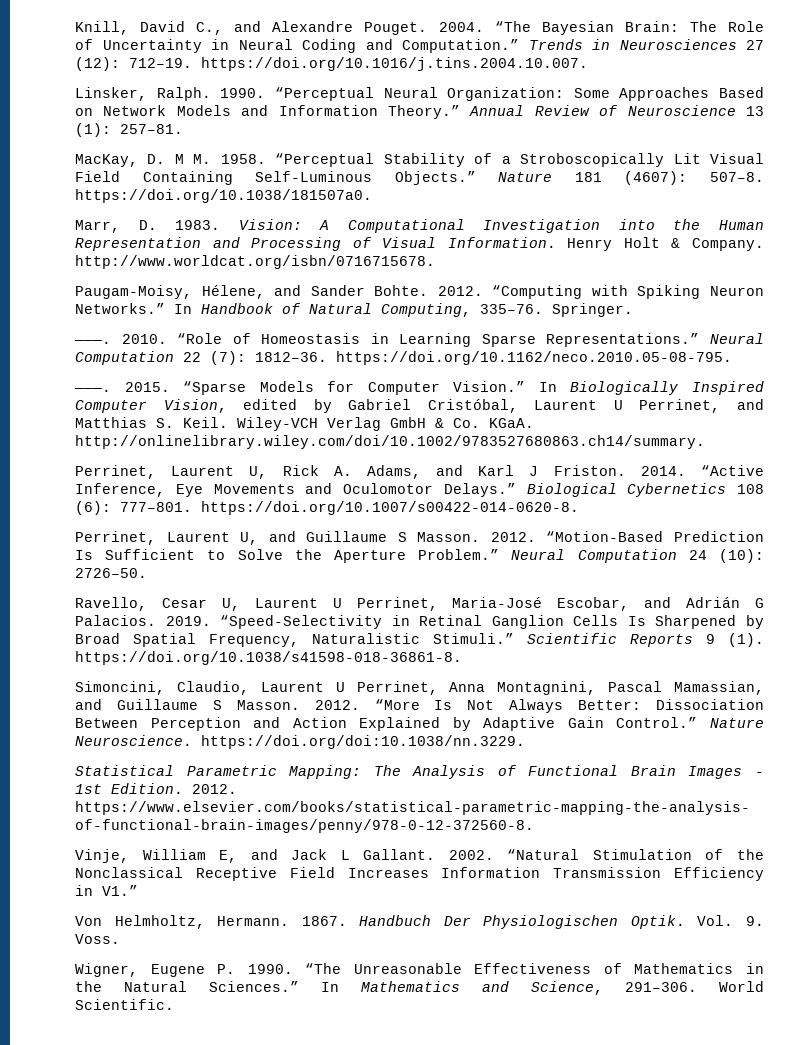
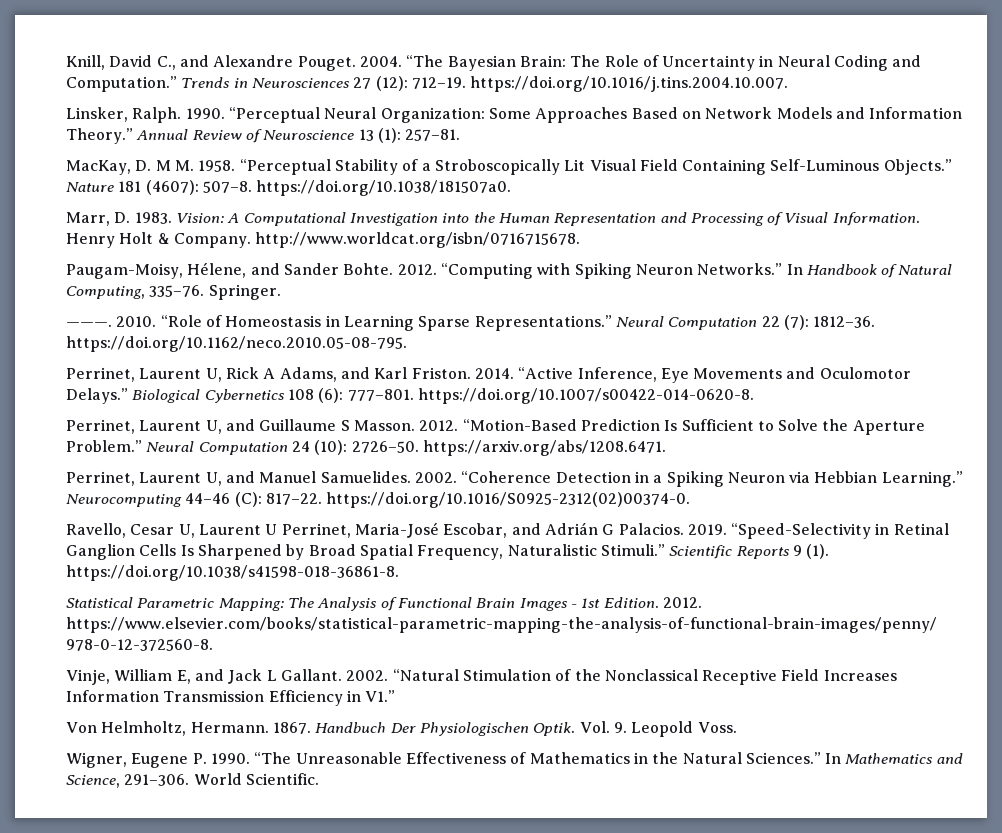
[74,381,764,395] [75,399,764,413] [75,417,534,431] [75,435,705,449] // ———. 2015. “Sparse Models for Computer Vision.” In Biologically Inspired Computer Vision, edited by Gabriel Cristóbal, Laurent U Perrinet, and Matthias S. Keil. Wiley-VCH Verlag GmbH & Co. KGaA. http://onlinelibrary.wiley.com/doi/10.1002/9783527680863.ch14/summary. -> (407, 344) none
[333,466,352,476] A. -> [263,368,276,379] A
[529,466,539,476] J -> (408, 373) none
(147, 573) none -> [422,440,666,456] [66,471,963,487] [66,492,691,508] https://arxiv.org/abs/1208.6471. // Perrinet, Laurent U, and Manuel Samuelides. 2002. “Coherence Detection in a Spiking Neuron via Hebbian Learning.” Neurocomputing 44–46 (C): 817–22. https://doi.org/10.1016/S0925-2312(02)00374-0.
[75,681,764,695] [75,699,764,713] [75,717,764,731] [75,735,525,749] // Simoncini, Claudio, Laurent U Perrinet, Anna Montagnini, Pascal Mamassian, and Guillaume S Masson. 2012. “More Is Not Always Better: Dissociation Between Perception and Action Explained by Adaptive Gain Control.” Nature Neuroscience. https://doi.org/doi:10.1038/nn.3229. -> (399, 573) none
(764, 921) none -> [631,721,694,737] Leopold

